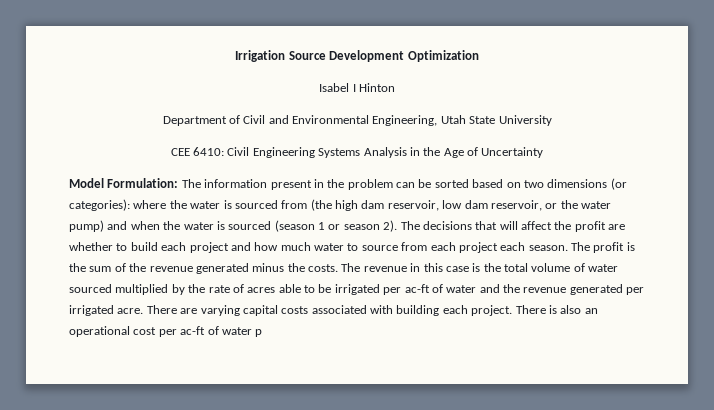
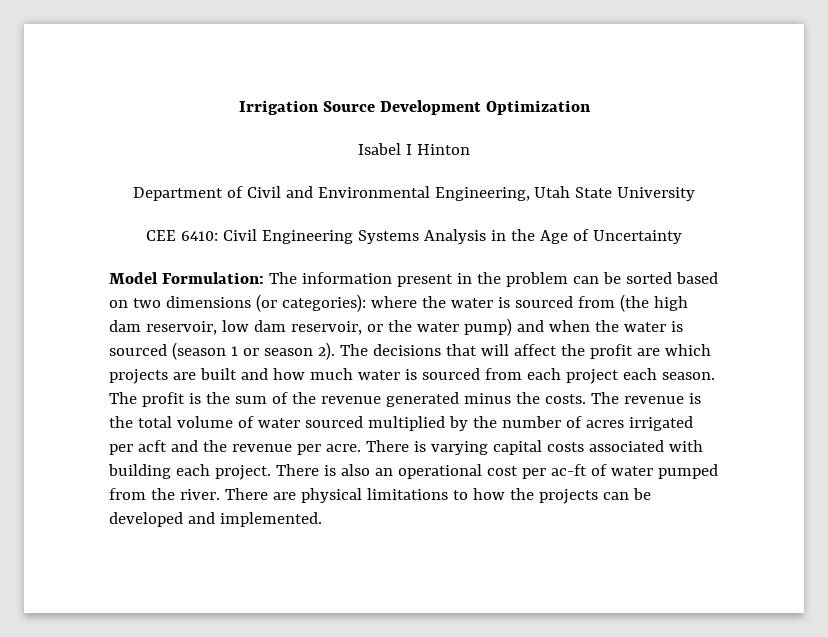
[69,242,229,253] whether to build each project -> [664,344,711,356] [109,368,237,384] which projects are built
[347,243,398,251] to source -> [404,368,480,380] is sourced
[410,263,469,272] in this case -> (684, 400) none
[208,285,230,293] rate -> [501,416,561,428] number
[278,284,645,295] [69,305,114,316] able to be irrigated per ac-ft of water and the revenue generated per irrigated -> [628,416,693,431] [109,440,321,455] irrigated per acft and the revenue per
[180,308,198,314] are -> [413,441,426,452] is
[255,329,263,337] p -> [657,464,718,479] [109,488,651,504] [109,512,322,527] pumped from the river. There are physical limitations to how the projects can be developed and implemented.

